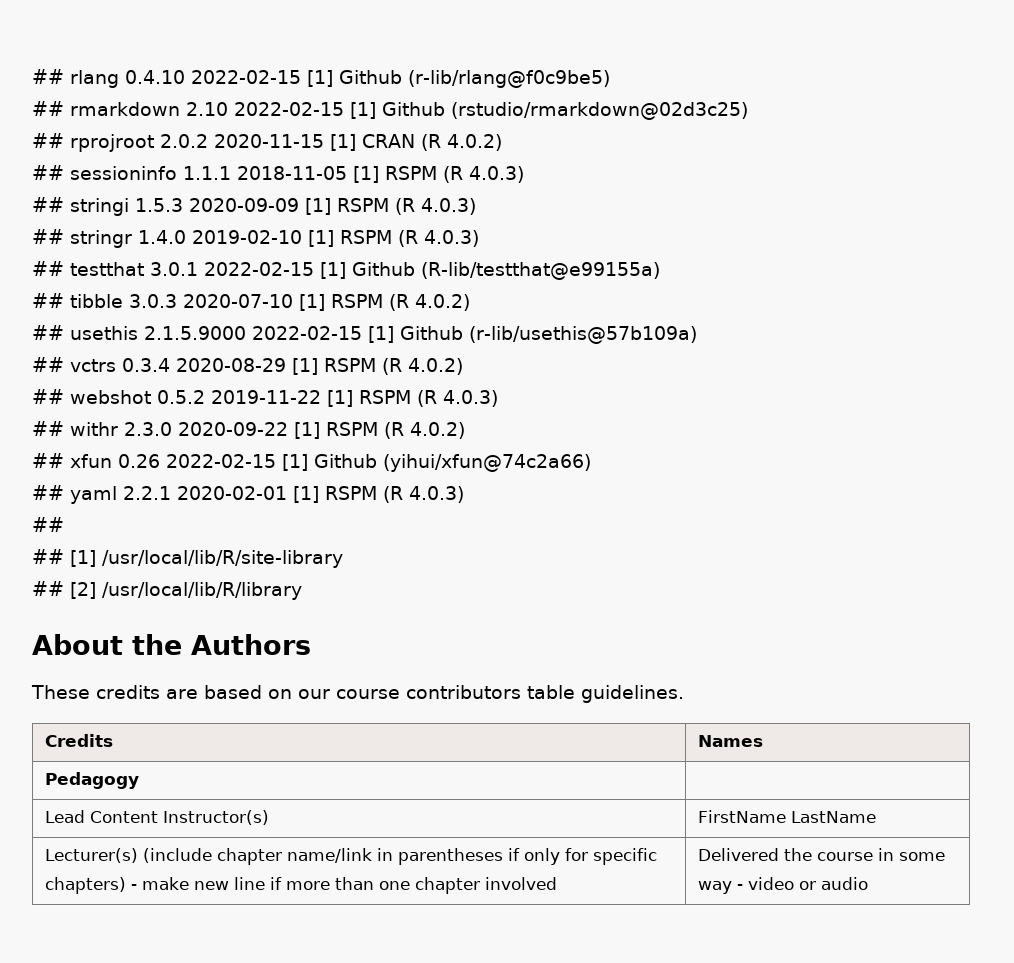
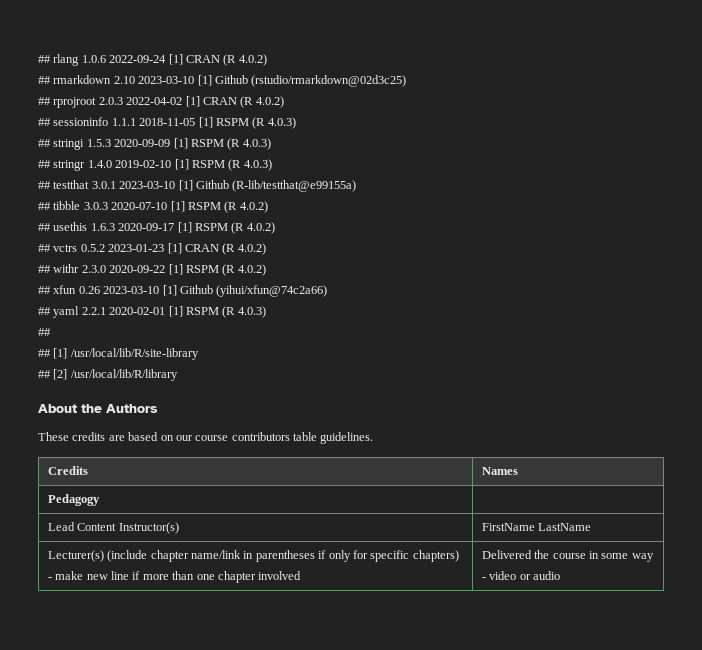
[125,70,610,88] 0.4.10 2022-02-15 [1] Github (r-lib/rlang@f0c9be5) -> [81,54,267,66] 1.0.6 2022-09-24 [1] CRAN (R 4.0.2)
[234,102,344,116] 2022-02-15 -> [138,76,195,84] 2023-03-10
[160,134,324,148] 2.0.2 2020-11-15 -> [98,97,183,105] 2.0.3 2022-04-02
[204,262,314,276] 2022-02-15 -> [119,181,176,189] 2023-03-10
[144,326,697,344] [32,357,463,375] [32,389,498,407] 2.1.5.9000 2022-02-15 [1] Github (r-lib/usethis@57b109a) // ## vctrs 0.3.4 2020-08-29 [1] RSPM (R 4.0.2) // ## webshot 0.5.2 2019-11-22 [1] RSPM (R 4.0.3) -> [90,222,275,234] [38,243,266,255] 1.6.3 2020-09-17 [1] RSPM (R 4.0.2) // ## vctrs 0.5.2 2023-01-23 [1] CRAN (R 4.0.2)
[166,454,276,468] 2022-02-15 -> [103,286,160,294] 2023-03-10

